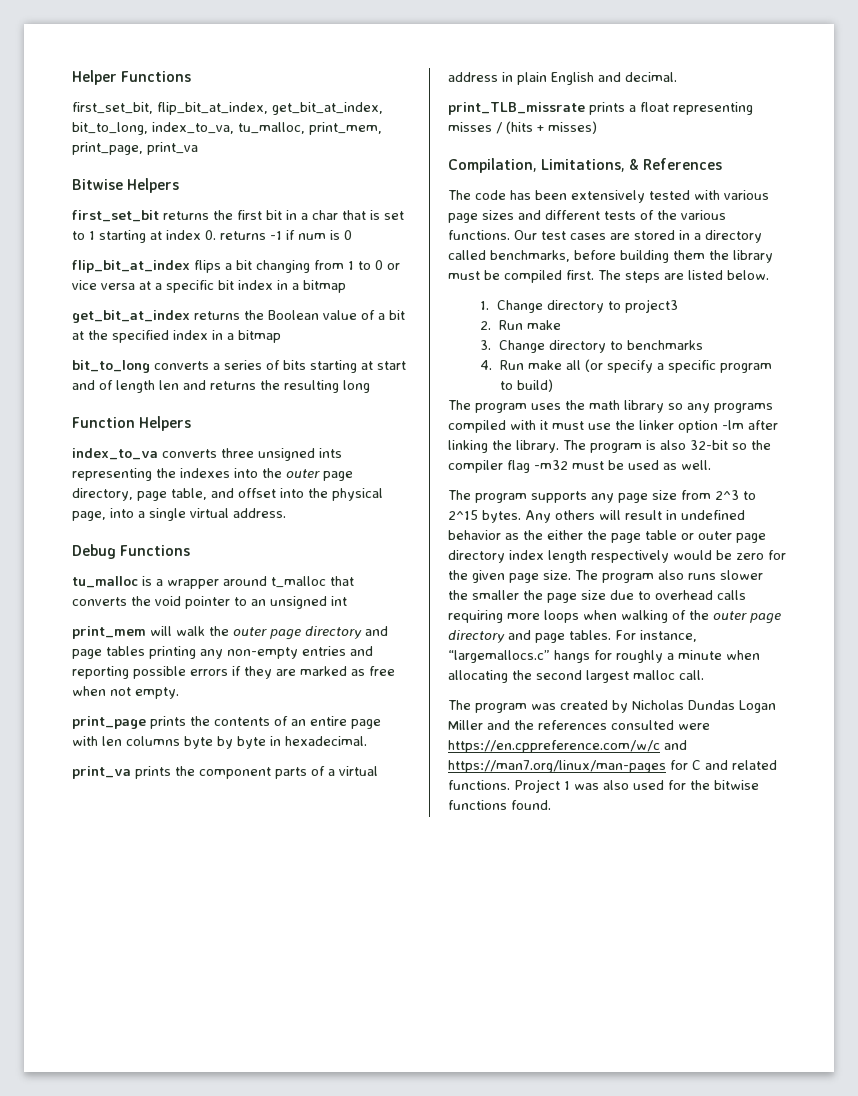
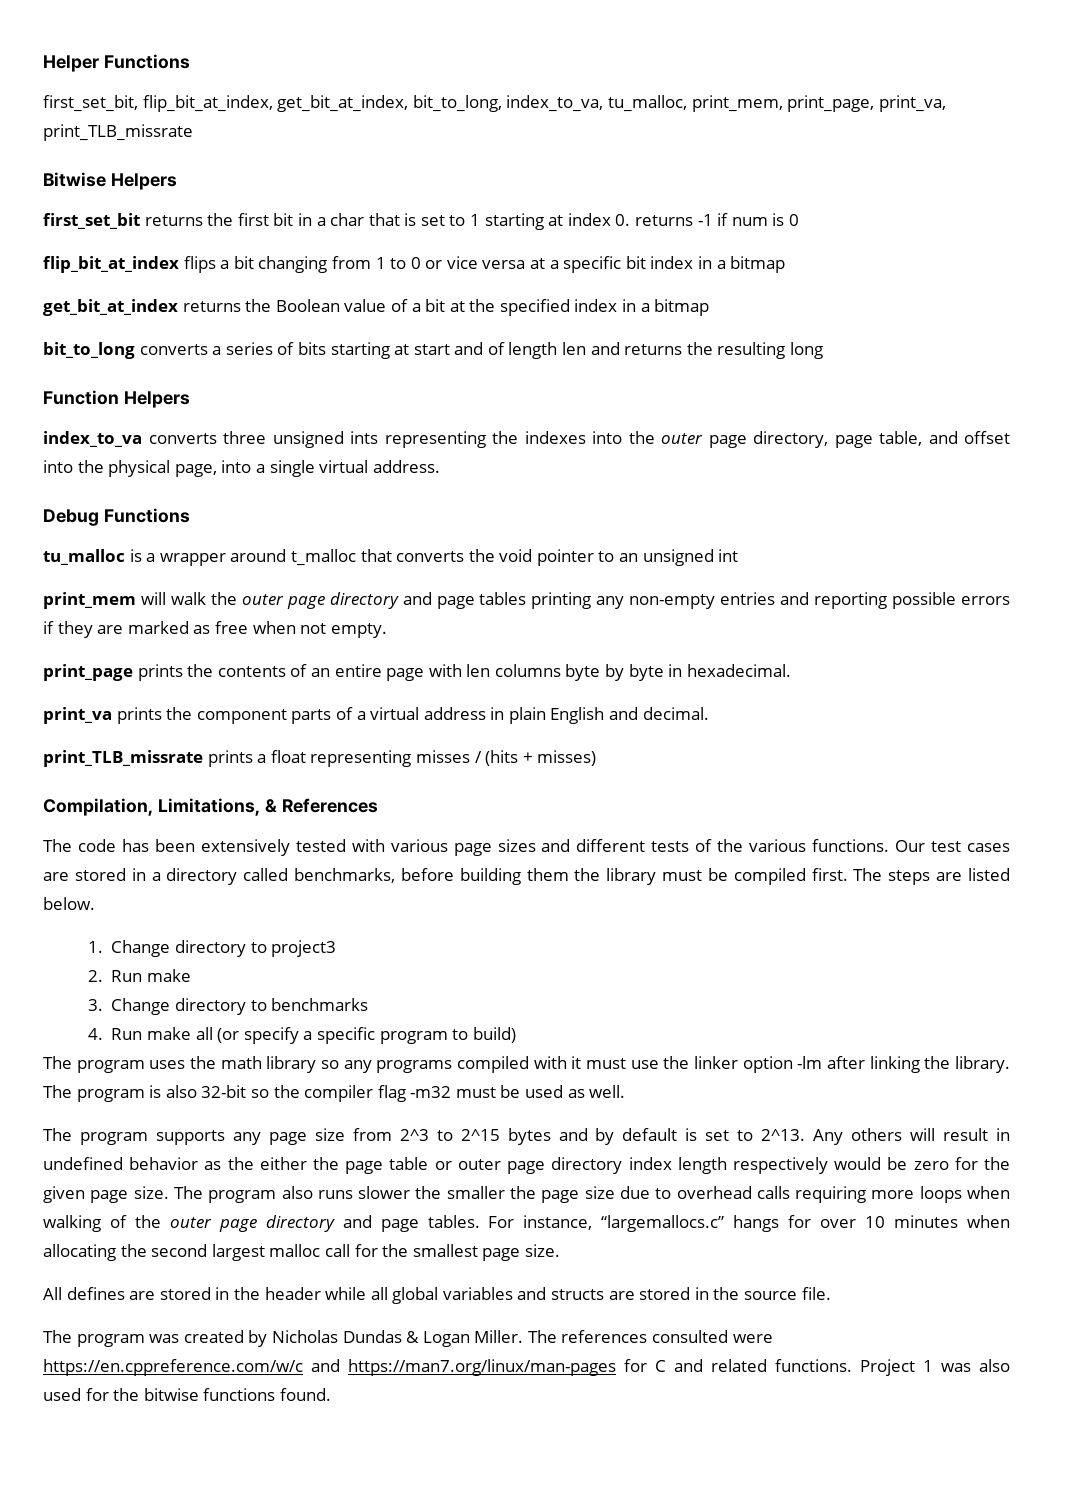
[147,142,198,155] print_va -> [878,95,946,112] [43,124,193,141] print_va, print_TLB_missrate
[482,510,521,523] bytes. -> [507,1128,806,1145] bytes and by default is set to 2^13.
[616,650,722,663] roughly a minute -> [820,1215,959,1228] over 10 minutes
[679,670,704,680] call. -> [324,1244,560,1261] [43,1287,831,1304] call for the smallest page size. // All defines are stored in the header while all global variables and structs are stored in the source file.
[739,700,776,713] [448,720,534,730] Logan Miller and the -> [406,1330,557,1347] & Logan Miller. The

